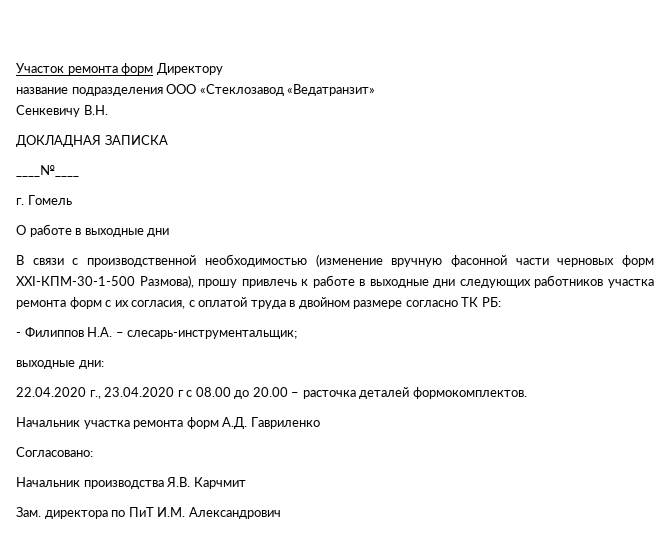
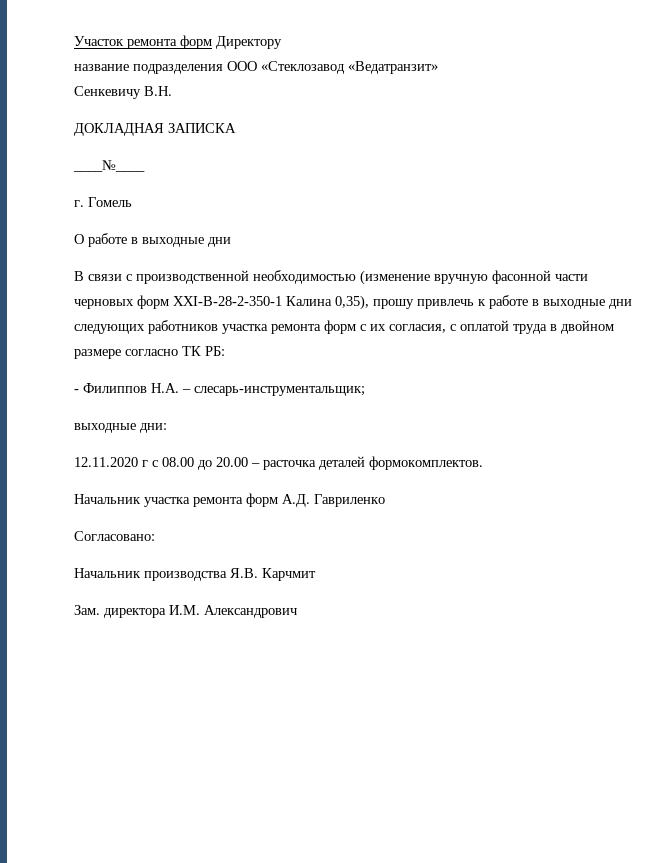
[16,275,194,288] ХХI-КПМ-30-1-500 Размова), -> [173,295,369,310] ХХI-В-28-2-350-1 Калина 0,35),
[16,387,175,399] 22.04.2020 г., 23.04.2020 -> [74,457,138,467] 12.11.2020
[111,507,154,517] по ПиТ -> (166, 613) none

